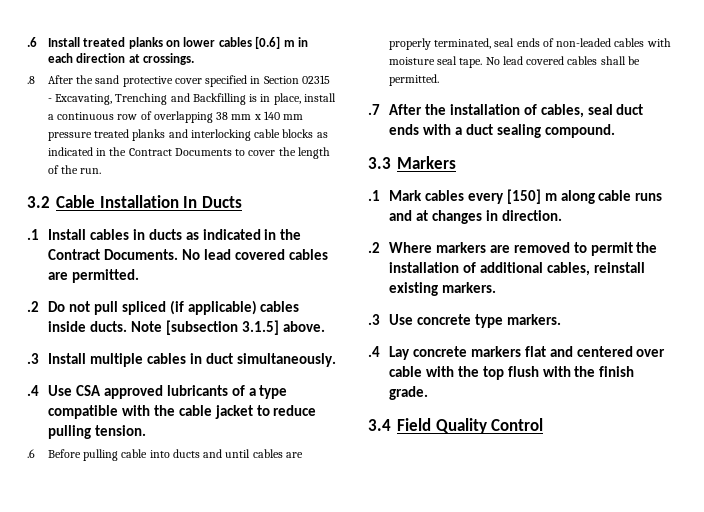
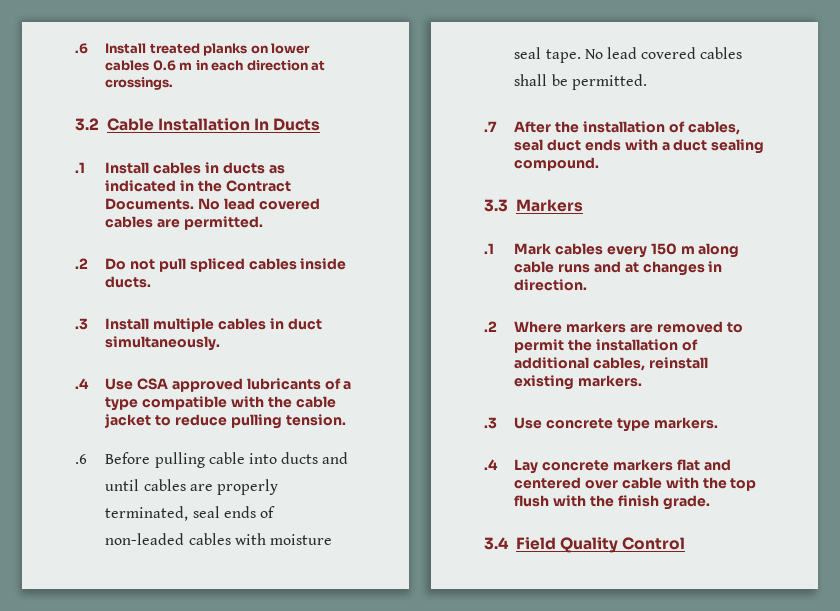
[255,36,281,49] [0.6] -> [152,60,176,71] 0.6
[27,75,330,87] [47,93,336,105] [47,111,304,123] [47,129,328,141] [47,147,330,159] [47,165,102,174] // .8 After the sand protective cover specified in Section 02315 - Excavating, Trenching and Backfilling is in place, install a continuous row of overlapping 38 mm x 140 mm pressure treated planks and interlocking cable blocks as indicated in the Contract Documents to cover the length of the run. -> (174, 83) none
[169,300,257,315] (if applicable) -> (245, 265) none
[130,320,325,335] Note [subsection 3.1.5] above. -> (152, 282) none
[506,189,541,204] [150] -> [650,243,677,255] 150

